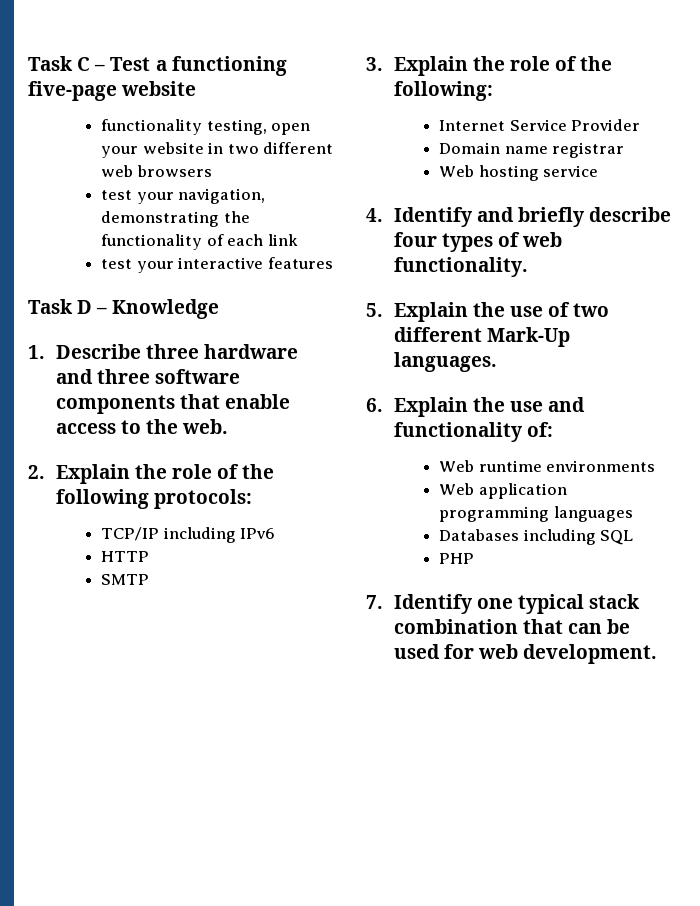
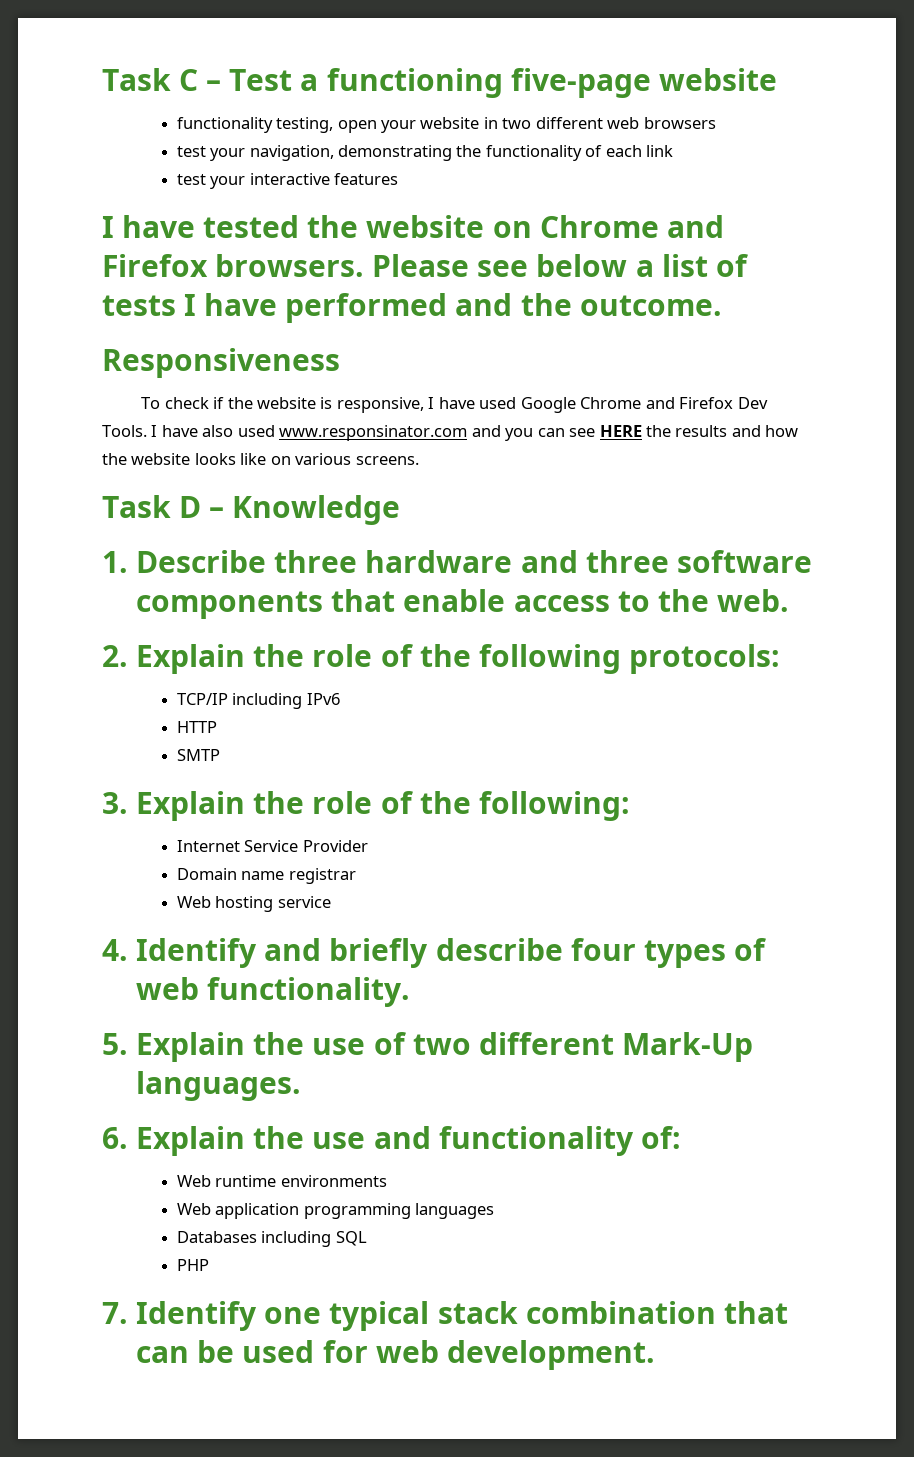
(333, 263) none -> [102,215,724,238] [102,254,748,277] [102,293,722,323] [102,348,340,378] [141,397,768,413] [102,425,799,441] [102,453,419,465] // I have tested the website on Chrome and Firefox browsers. Please see below a list of tests I have performed and the outcome. // Responsiveness // To check if the website is responsive, I have used Google Chrome and Firefox Dev Tools. I have also used www.responsinator.com and you can see HERE the results and how the website looks like on various screens.

